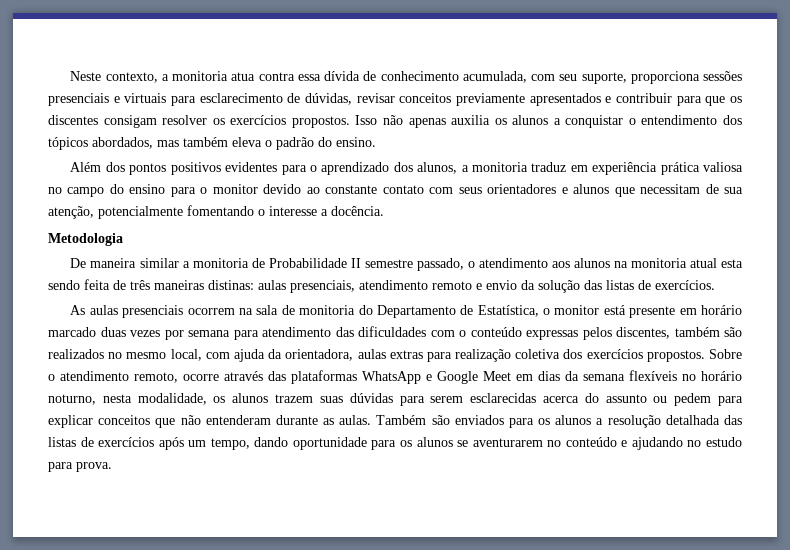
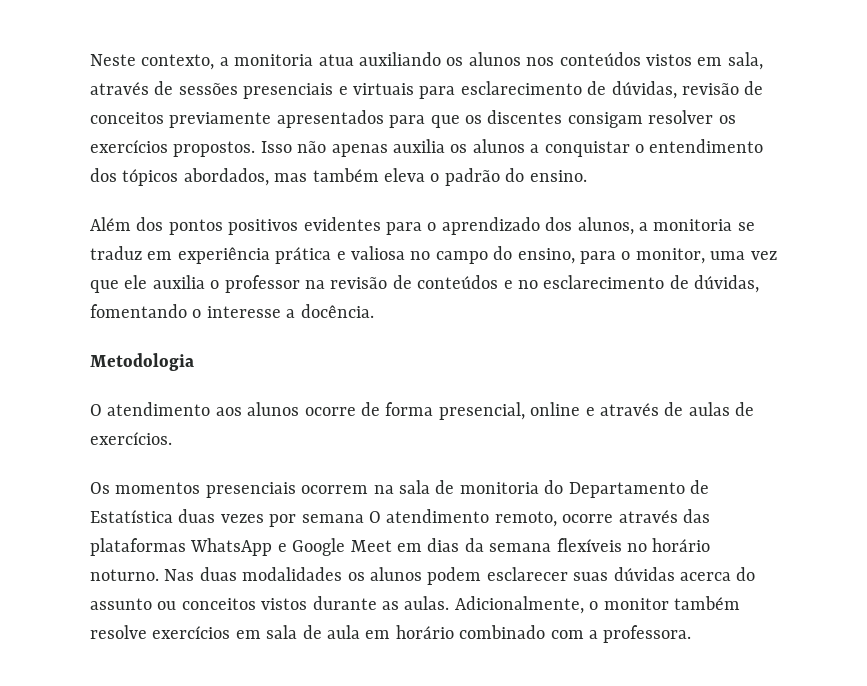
[258,71,700,84] contra essa dívida de conhecimento acumulada, com seu suporte, proporciona -> [359,52,763,70] [90,81,174,95] auxiliando os alunos nos conteúdos vistos em sala, através de
[356,93,395,103] revisar -> [681,81,764,95] revisão de
[605,93,672,103] e contribuir -> (384, 119) none
(528, 167) none -> [737,222,755,231] se
(700, 168) none -> [336,251,346,260] e
[129,184,744,197] [48,206,183,219] ensino para o monitor devido ao constante contato com seus orientadores e alunos que necessitam de sua atenção, potencialmente -> [517,248,777,264] [90,275,760,293] ensino, para o monitor, uma vez que ele auxilia o professor na revisão de conteúdos e no esclarecimento de dúvidas,
[70,258,743,271] [48,279,634,293] De maneira similar a monitoria de Probabilidade II semestre passado, o atendimento aos alunos na monitoria atual esta sendo feita de três maneiras distinas: aulas presenciais, atendimento remoto e envio da solução das listas -> [90,402,730,420] O atendimento aos alunos ocorre de forma presencial, online e através de aulas
[70,305,118,315] As aulas -> [90,482,201,494] Os momentos
[477,305,742,318] [48,326,742,340] [48,349,742,362] [48,374,55,381] Estatística, o monitor está presente em horário marcado duas vezes por semana para atendimento das dificuldades com o conteúdo expressas pelos discentes, também são realizados no mesmo local, com ajuda da orientadora, aulas extras para realização coletiva dos exercícios propostos. Sobre o -> [90,509,381,527] Estatística duas vezes por semana O
[48,393,743,406] [48,415,742,428] [48,437,742,450] [48,462,112,472] noturno, nesta modalidade, os alunos trazem suas dúvidas para serem esclarecidas acerca do assunto ou pedem para explicar conceitos que não entenderam durante as aulas. Também são enviados para os alunos a resolução detalhada das listas de exercícios após um tempo, dando oportunidade para os alunos se aventurarem no conteúdo e ajudando no estudo para prova. -> [90,567,756,585] [90,596,740,614] [90,625,692,643] noturno. Nas duas modalidades os alunos podem esclarecer suas dúvidas acerca do assunto ou conceitos vistos durante as aulas. Adicionalmente, o monitor também resolve exercícios em sala de aula em horário combinado com a professora.

